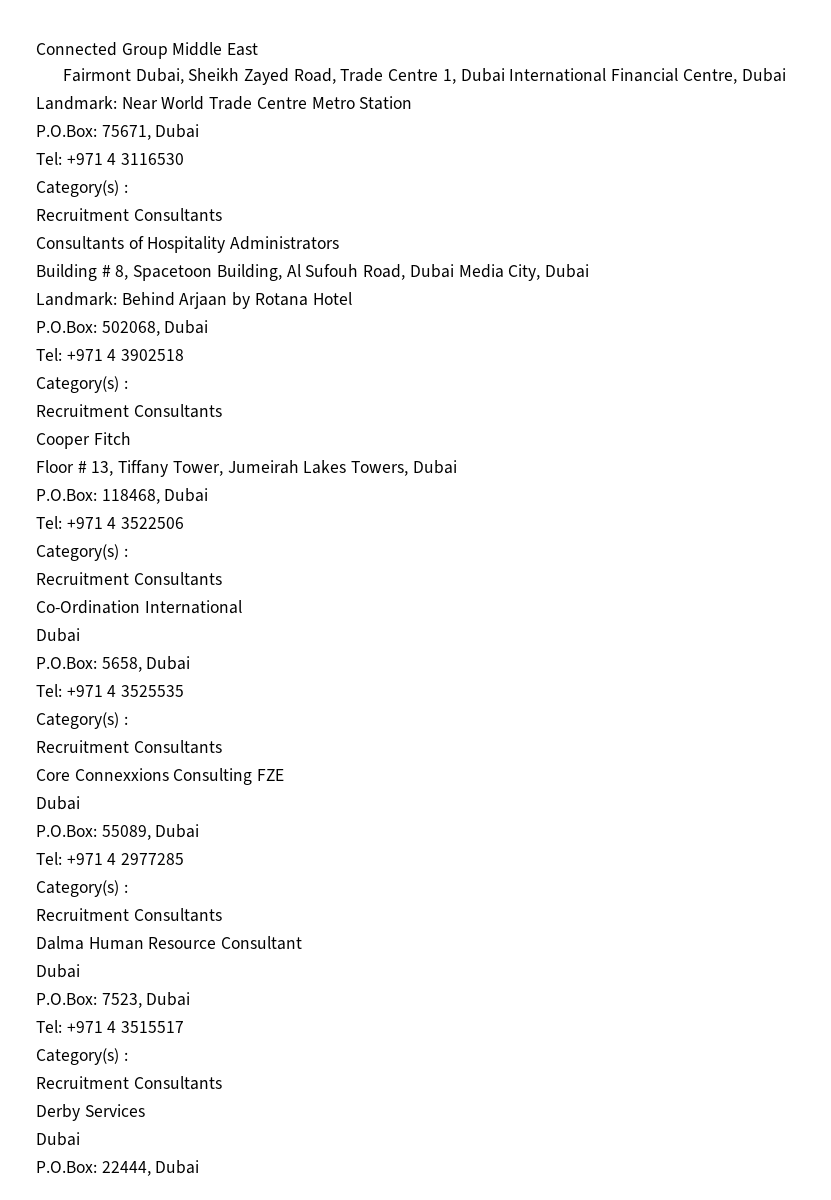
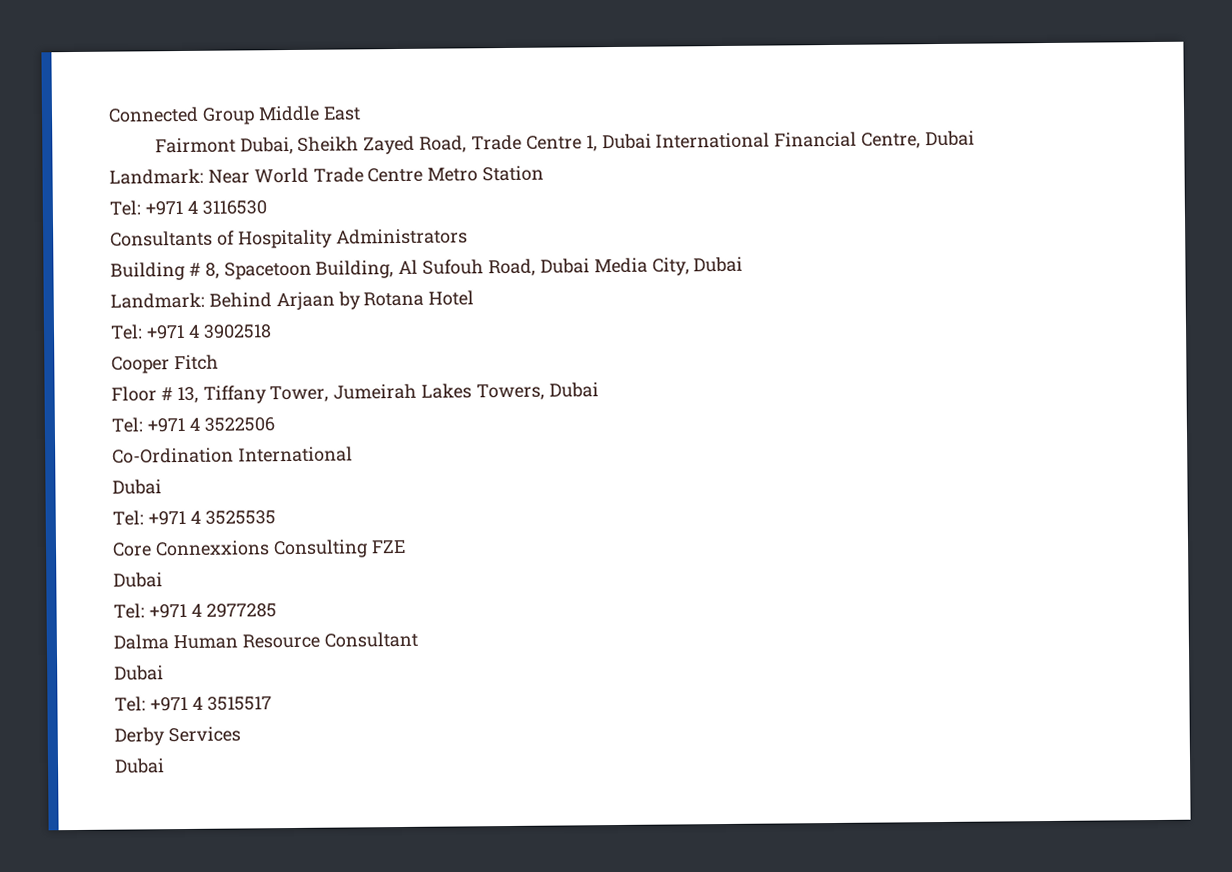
[36,124,200,140] // P.O.Box: 75671, Dubai -> (545, 173) none
[36,180,128,197] [36,208,222,222] // Category(s) : // Recruitment Consultants -> (267, 207) none
[36,320,209,336] // P.O.Box: 502068, Dubai -> (475, 298) none
[36,376,128,393] [36,404,222,418] // Category(s) : // Recruitment Consultants -> (272, 331) none
[36,488,209,504] // P.O.Box: 118468, Dubai -> (599, 390) none
[36,544,128,561] [36,572,222,586] // Category(s) : // Recruitment Consultants -> (275, 424) none
[36,656,191,672] // P.O.Box: 5658, Dubai -> (162, 487) none
[36,712,128,729] [36,740,222,754] // Category(s) : // Recruitment Consultants -> (276, 517) none
[36,824,200,840] // P.O.Box: 55089, Dubai -> (163, 580) none
[36,880,128,897] [36,908,222,922] // Category(s) : // Recruitment Consultants -> (277, 610) none
[36,992,191,1008] // P.O.Box: 7523, Dubai -> (164, 673) none
[36,1048,128,1065] [36,1076,222,1090] // Category(s) : // Recruitment Consultants -> (272, 703) none
[36,1160,200,1176] // P.O.Box: 22444, Dubai -> (165, 766) none

